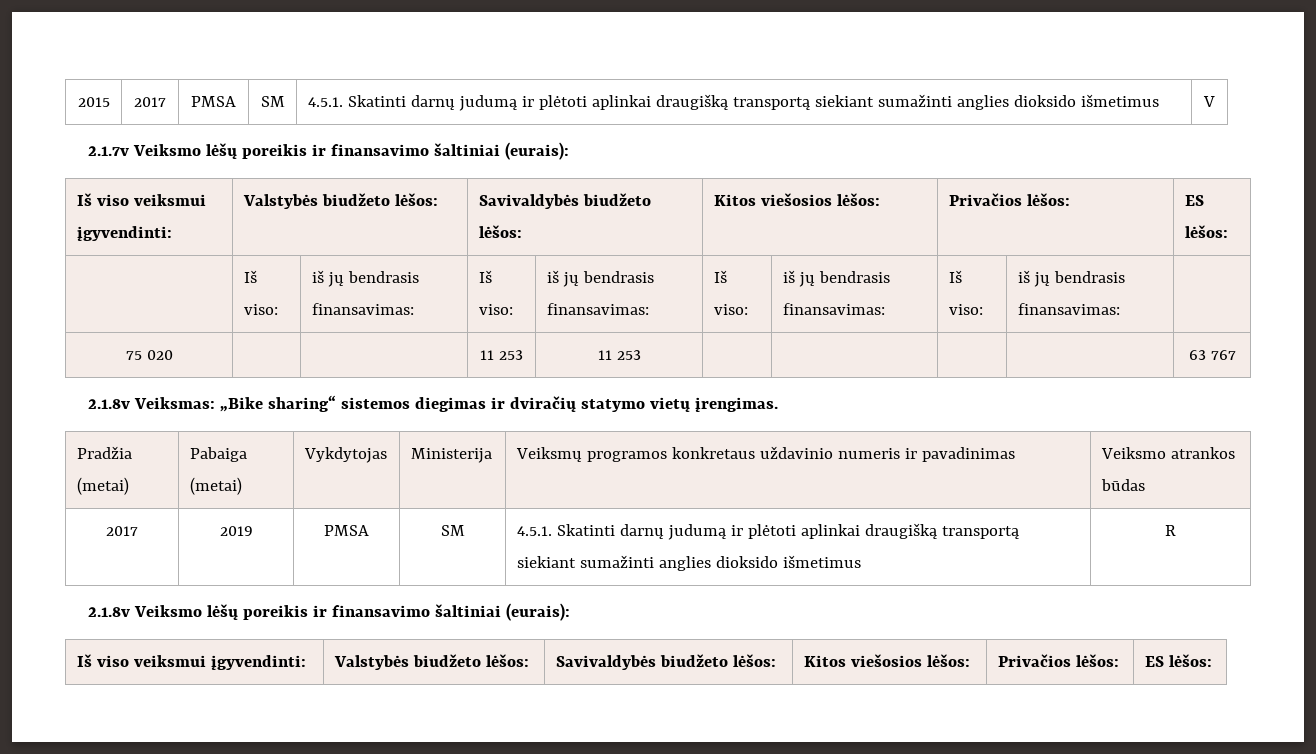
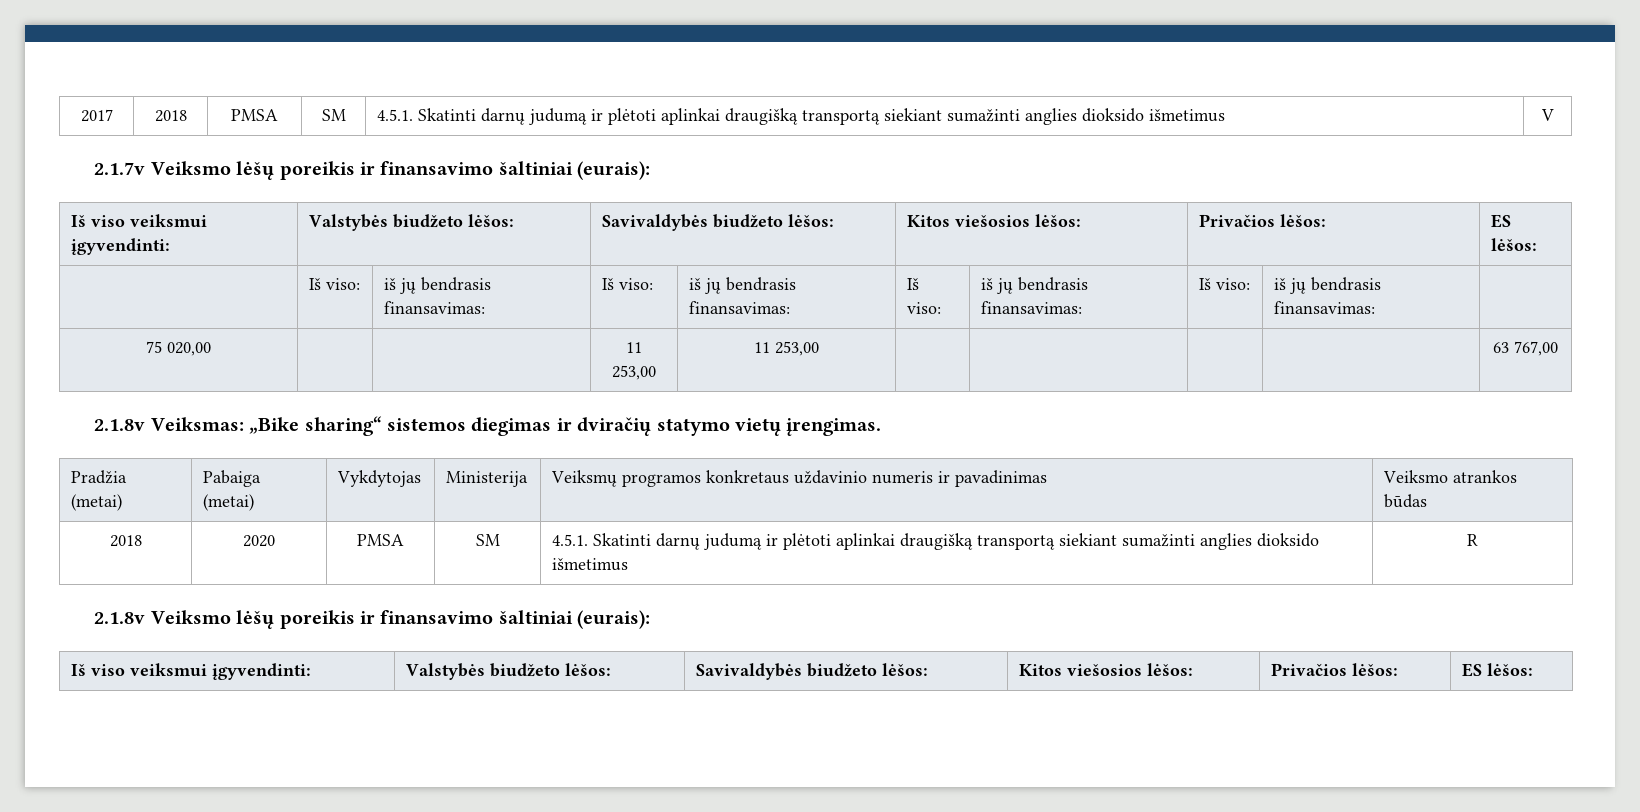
[77,97,110,107] [134,97,166,107] 2015 | 2017 -> [80,109,113,122] [154,110,187,122] 2017 | 2018
[146,350,173,360] [480,350,523,360] [597,350,641,360] 020 | | | 11 253 | 11 253 -> [167,342,211,356] [626,342,642,353] [612,365,656,380] [754,341,819,356] 020,00 | | | 11 253,00 | 11 253,00
[1210,350,1236,360] 767 -> [1514,341,1558,356] 767,00
[106,526,138,536] [219,526,253,536] 2017 | 2019 -> [109,535,142,547] [243,535,275,547] 2018 | 2020

